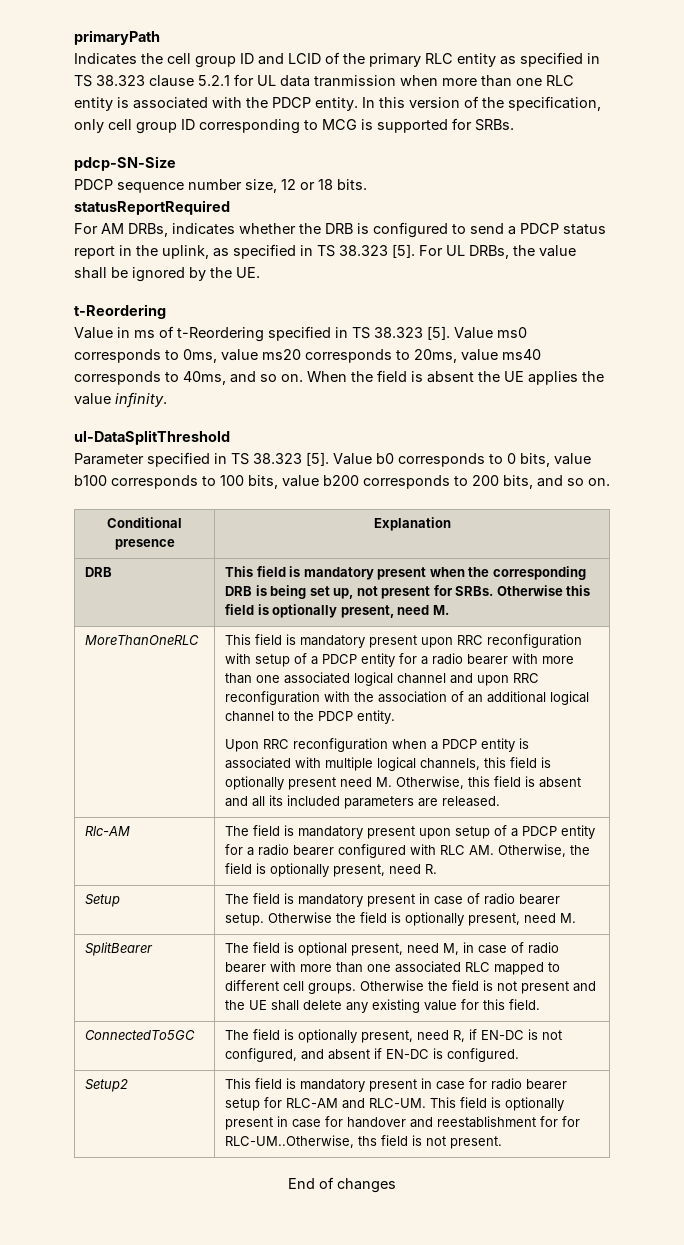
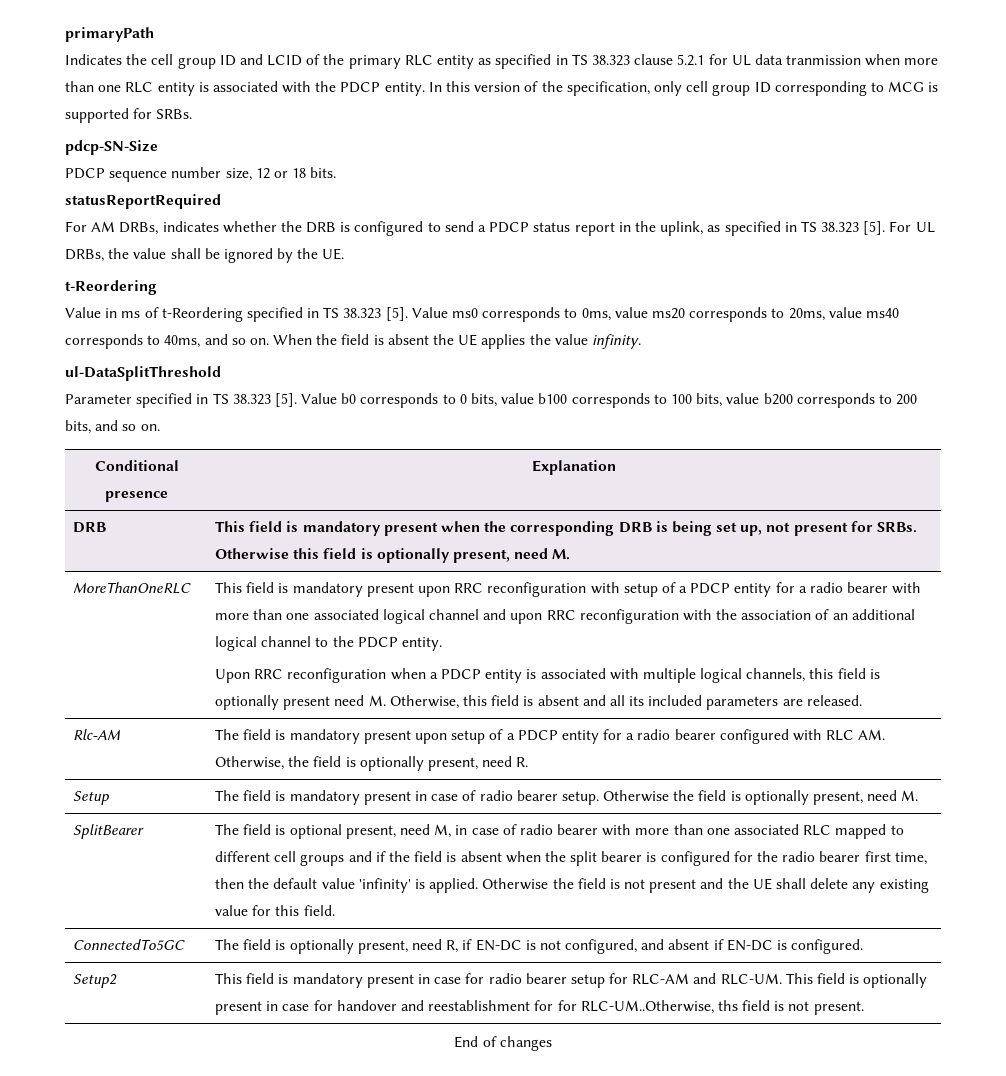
[308,983,357,994] groups. -> [300,851,927,866] [215,878,479,893] groups and if the field is absent when the split bearer is configured for the radio bearer first time, then the default value 'infinity' is applied.

